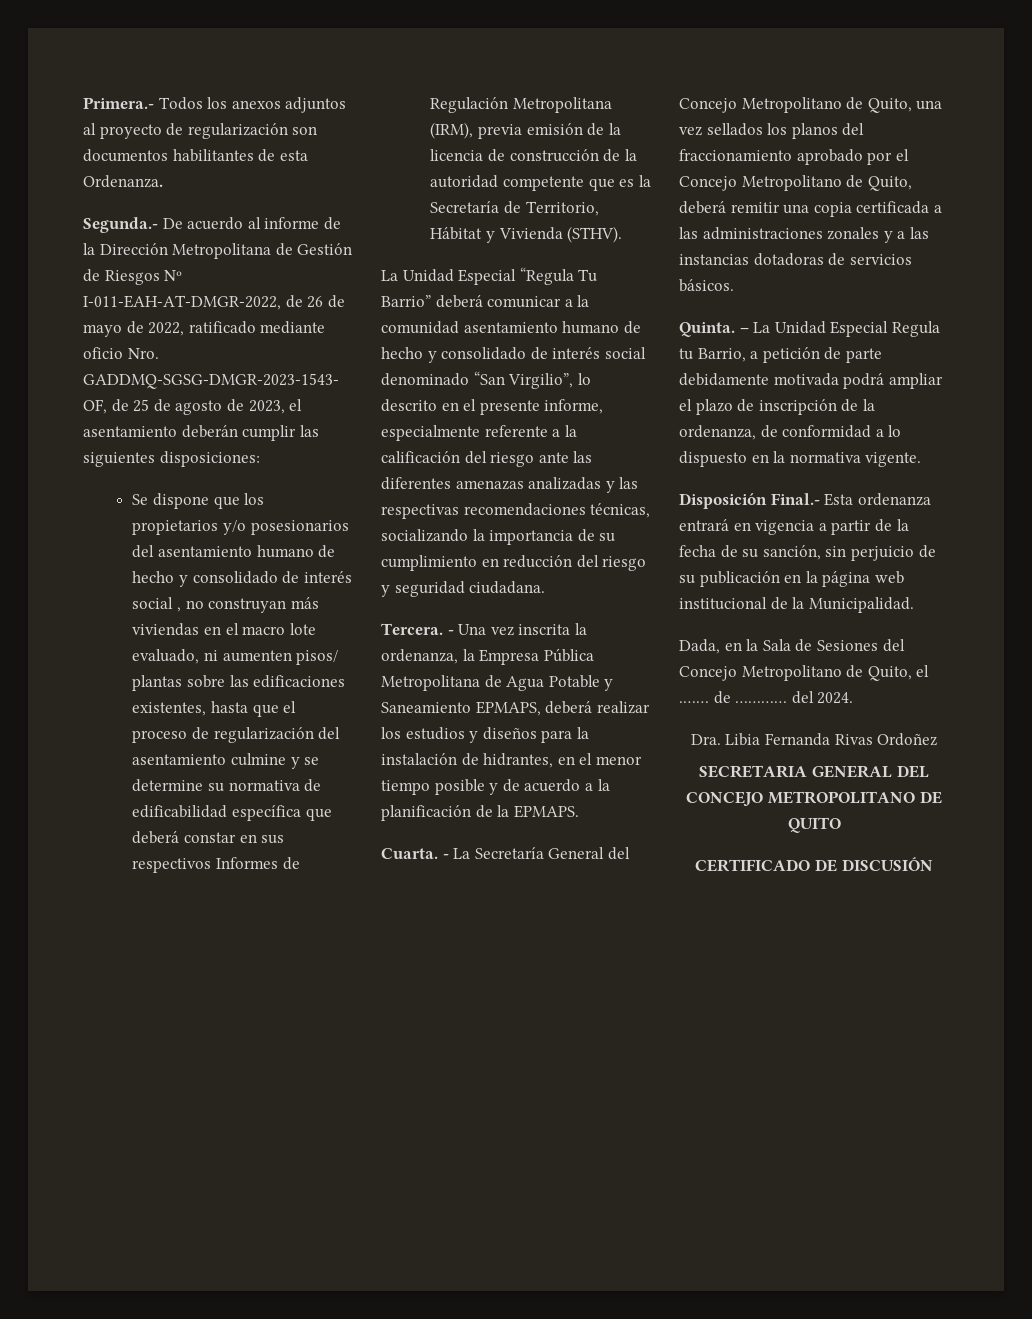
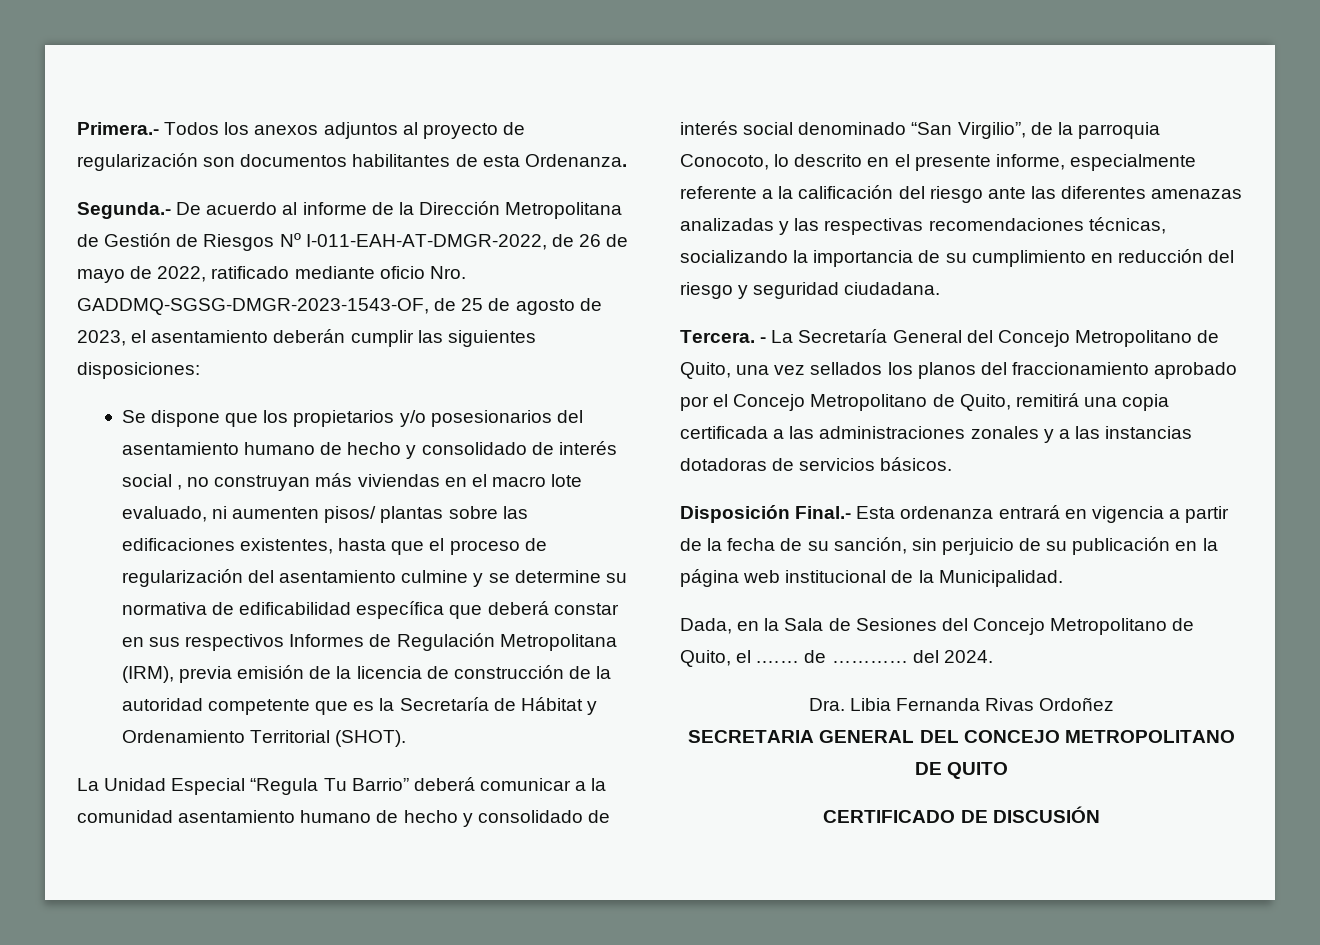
[525,201,599,216] Territorio, -> (516, 704) none
[498,226,623,243] Vivienda (STHV). -> [121,730,407,747] Ordenamiento Territorial (SHOT).
(574, 381) none -> [1030,122,1160,139] [680,154,769,170] de la parroquia Conocoto,
[458,623,587,636] [381,648,594,665] [381,675,614,691] [381,701,650,716] [381,727,589,743] [381,753,642,768] [381,779,610,795] [381,805,579,821] [381,848,449,859] Una vez inscrita la ordenanza, la Empresa Pública Metropolitana de Agua Potable y Saneamiento EPMAPS, deberá realizar los estudios y diseños para la instalación de hidrantes, en el menor tiempo posible y de acuerdo a la planificación de la EPMAPS. // Cuarta. - -> (767, 340) none
[679,201,780,214] deberá remitir -> [1015,393,1079,407] remitirá
[679,321,940,337] [679,347,882,363] [679,373,943,389] [679,399,875,415] [679,425,902,440] [679,451,922,467] // Quinta. – La Unidad Especial Regula tu Barrio, a petición de parte debidamente motivada podrá ampliar el plazo de inscripción de la ordenanza, de conformidad a lo dispuesto en la normativa vigente. -> (953, 464) none

